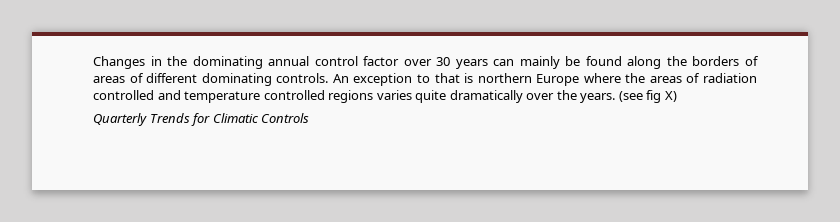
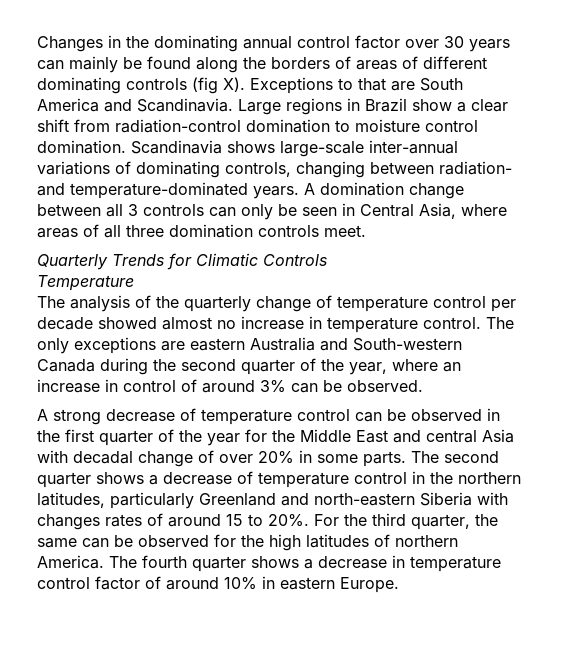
[276,73,757,86] [93,90,677,103] controls. An exception to that is northern Europe where the areas of radiation controlled and temperature controlled regions varies quite dramatically over the years. (see fig X) -> [126,77,463,94] [37,98,508,115] [37,119,478,133] [37,140,458,157] [37,161,512,178] [37,182,464,199] [37,203,507,220] [37,224,366,238] controls (fig X). Exceptions to that are South America and Scandinavia. Large regions in Brazil show a clear shift from radiation-control domination to moisture control domination. Scandinavia shows large-scale inter-annual variations of dominating controls, changing between radiation- and temperature-dominated years. A domination change between all 3 controls can only be seen in Central Asia, where areas of all three domination controls meet.
(310, 118) none -> [37,275,134,291] [37,295,516,312] [37,316,514,333] [37,337,462,354] [37,358,461,375] [37,379,423,393] [37,408,500,425] [37,429,514,446] [37,450,499,467] [37,471,521,488] [37,492,508,509] [37,513,498,530] [37,534,458,551] [37,555,501,572] [37,576,399,593] // Temperature // The analysis of the quarterly change of temperature control per decade showed almost no increase in temperature control. The only exceptions are eastern Australia and South-western Canada during the second quarter of the year, where an increase in control of around 3% can be observed. // A strong decrease of temperature control can be observed in the first quarter of the year for the Middle East and central Asia with decadal change of over 20% in some parts. The second quarter shows a decrease of temperature control in the northern latitudes, particularly Greenland and north-eastern Siberia with changes rates of around 15 to 20%. For the third quarter, the same can be observed for the high latitudes of northern America. The fourth quarter shows a decrease in temperature control factor of around 10% in eastern Europe.

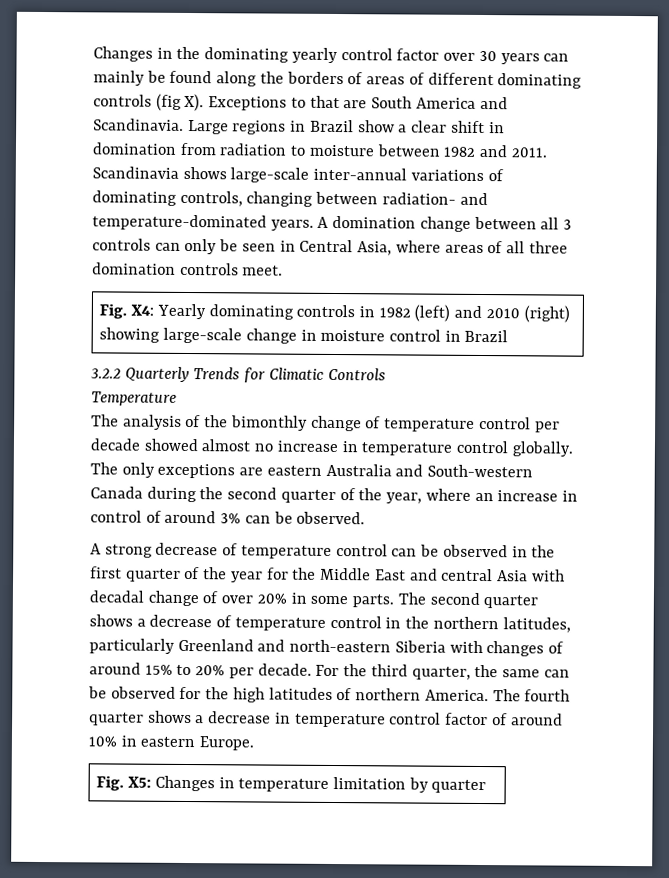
[243,36,292,49] annual -> [291,47,338,64] yearly
[74,119,478,133] [37,140,126,154] from radiation-control domination to moisture control domination. -> [488,122,505,134] [92,142,547,158] in domination from radiation to moisture between 1982 and 2011.
(366, 231) // -> [99,303,570,323] [99,327,509,344] [91,368,121,380] // Fig. X4: Yearly dominating controls in 1982 (left) and 2010 (right) showing large-scale change in moisture control in Brazil // 3.2.2
[184,296,251,312] quarterly -> [230,415,308,431] bimonthly
[423,317,481,329] control. -> [456,440,573,457] control globally.
[105,513,309,527] rates of around 15 to 20%. -> [548,641,565,654] [89,662,312,679] of around 15% to 20% per decade.
(399, 585) none -> [96,775,487,794] // Fig. X5: Changes in temperature limitation by quarter

